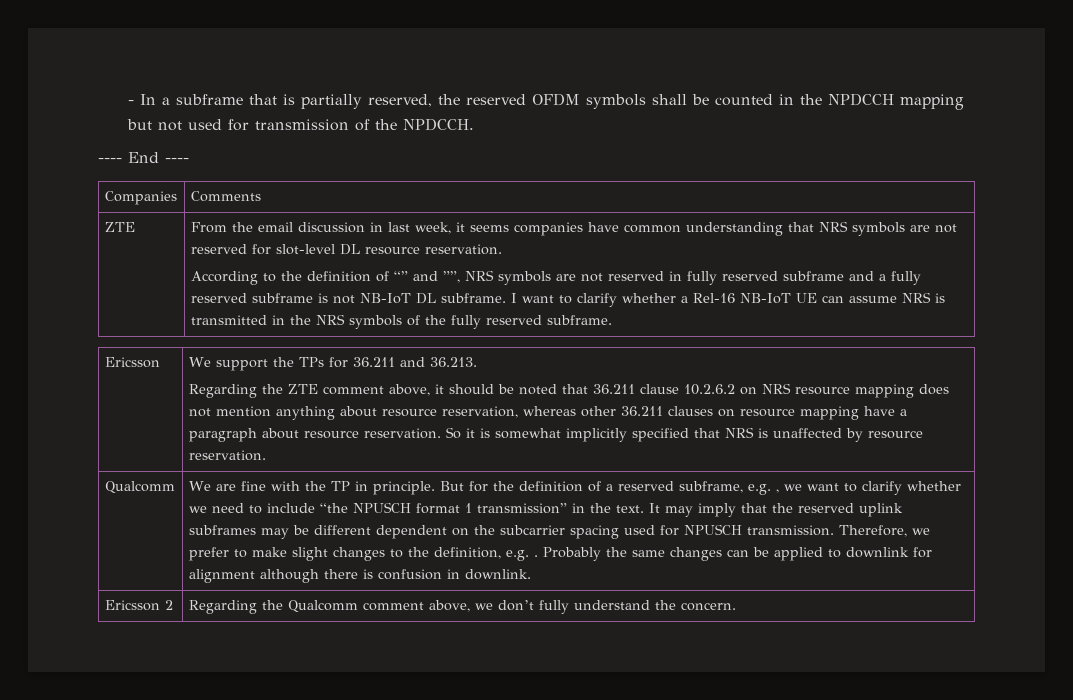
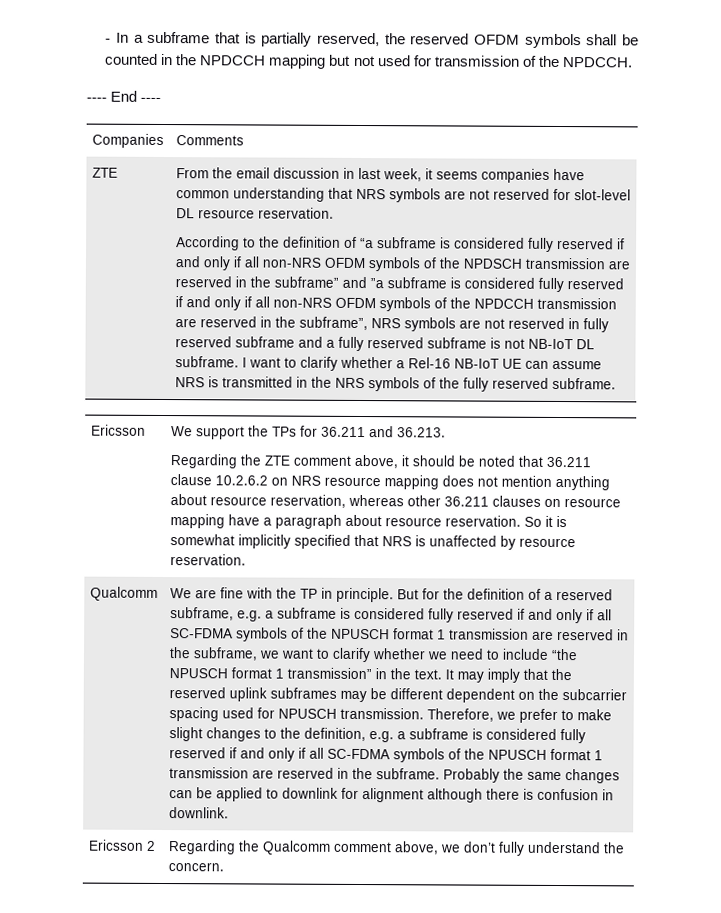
[393,271,460,283] “” and ””, -> [360,237,626,252] [175,256,631,272] [175,276,625,293] [175,296,618,312] [175,316,369,331] “a subframe is considered fully reserved if and only if all non-NRS OFDM symbols of the NPDSCH transmission are reserved in the subframe” and ”a subframe is considered fully reserved if and only if all non-NRS OFDM symbols of the NPDCCH transmission are reserved in the subframe”,
[775,489,779,493] , -> [265,607,613,624] [170,627,630,642] [169,647,259,661] a subframe is considered fully reserved if and only if all SC-FDMA symbols of the NPUSCH format 1 transmission are reserved in the subframe,
[533,555,538,557] . -> [397,728,587,744] [169,747,604,763] [169,767,441,780] a subframe is considered fully reserved if and only if all SC-FDMA symbols of the NPUSCH format 1 transmission are reserved in the subframe.

